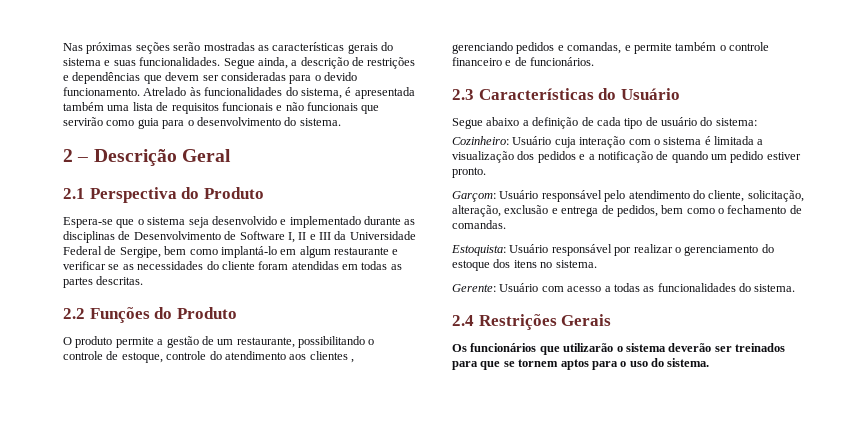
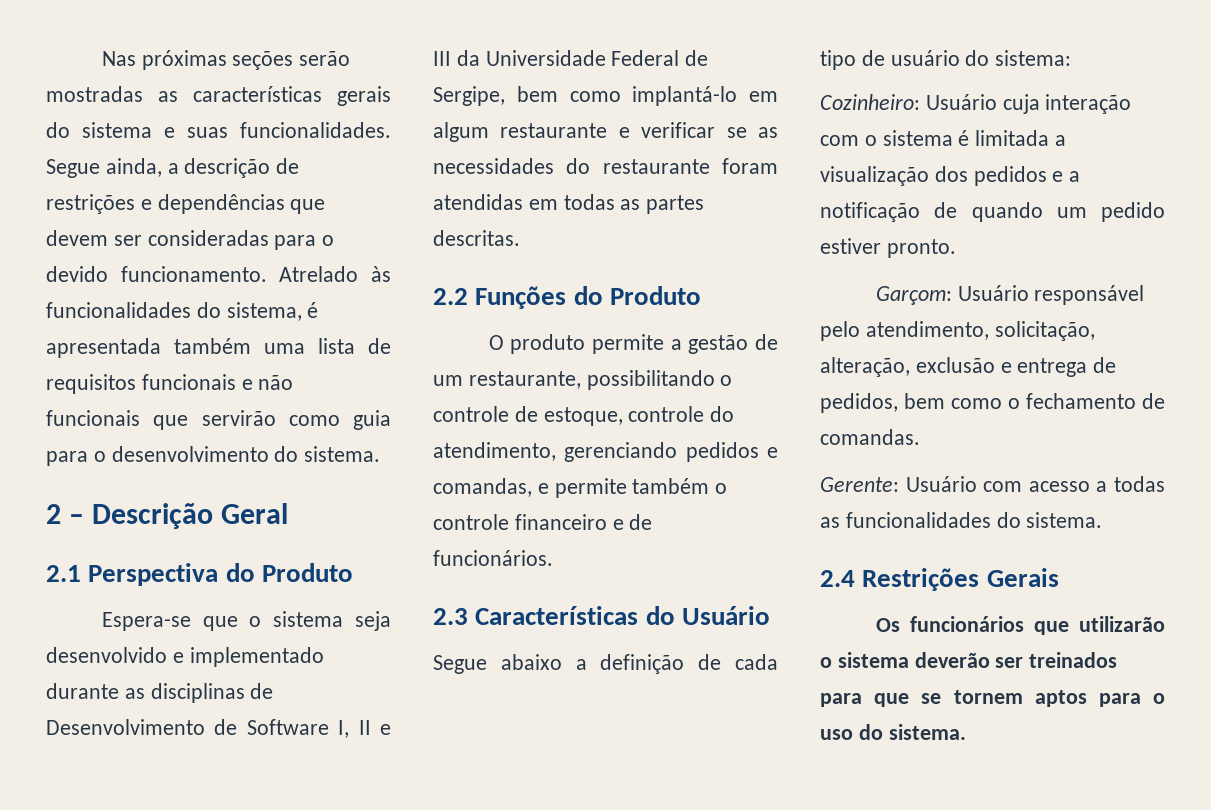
[221,261,255,270] cliente -> [602,159,710,174] restaurante
[224,351,354,363] atendimento aos clientes , -> [433,442,556,461] atendimento,
[628,190,745,202] atendimento do cliente, -> [865,321,989,340] atendimento,
[451,244,774,256] [452,259,597,271] // Estoquista: Usuário responsável por realizar o gerenciamento do estoque dos itens no sistema. -> (920, 437) none

